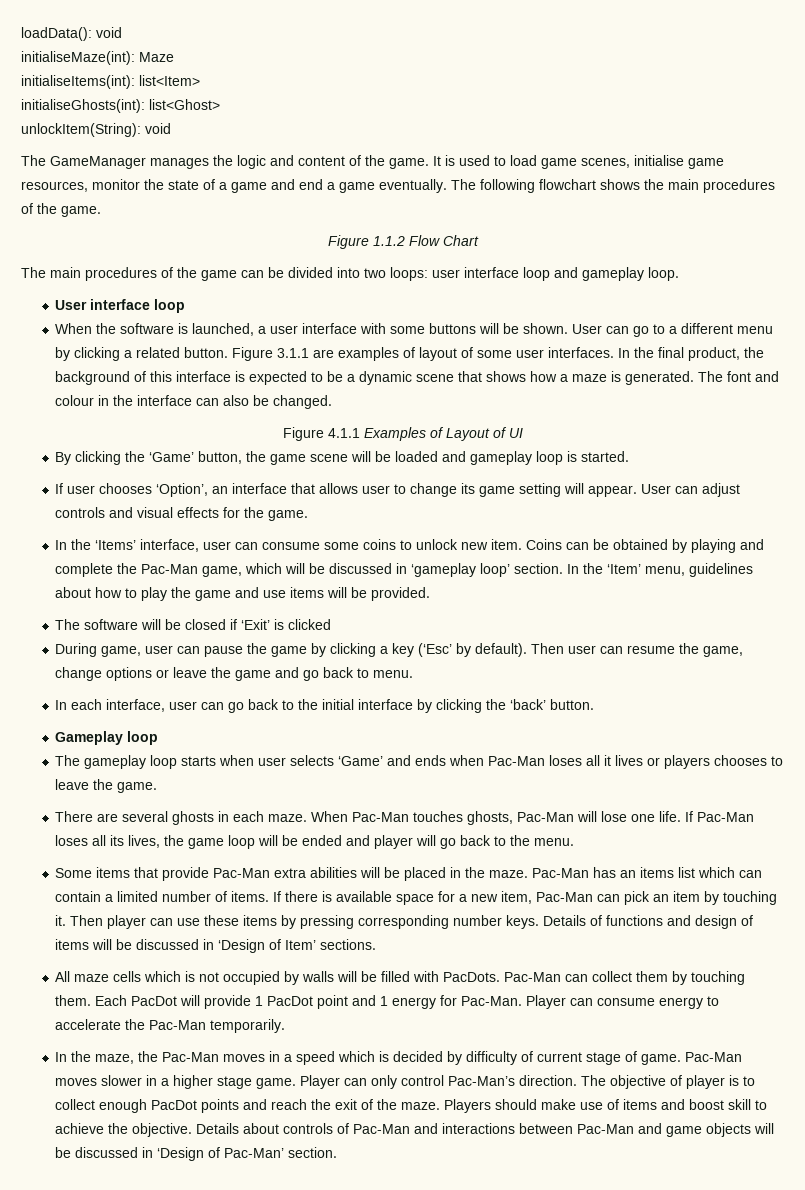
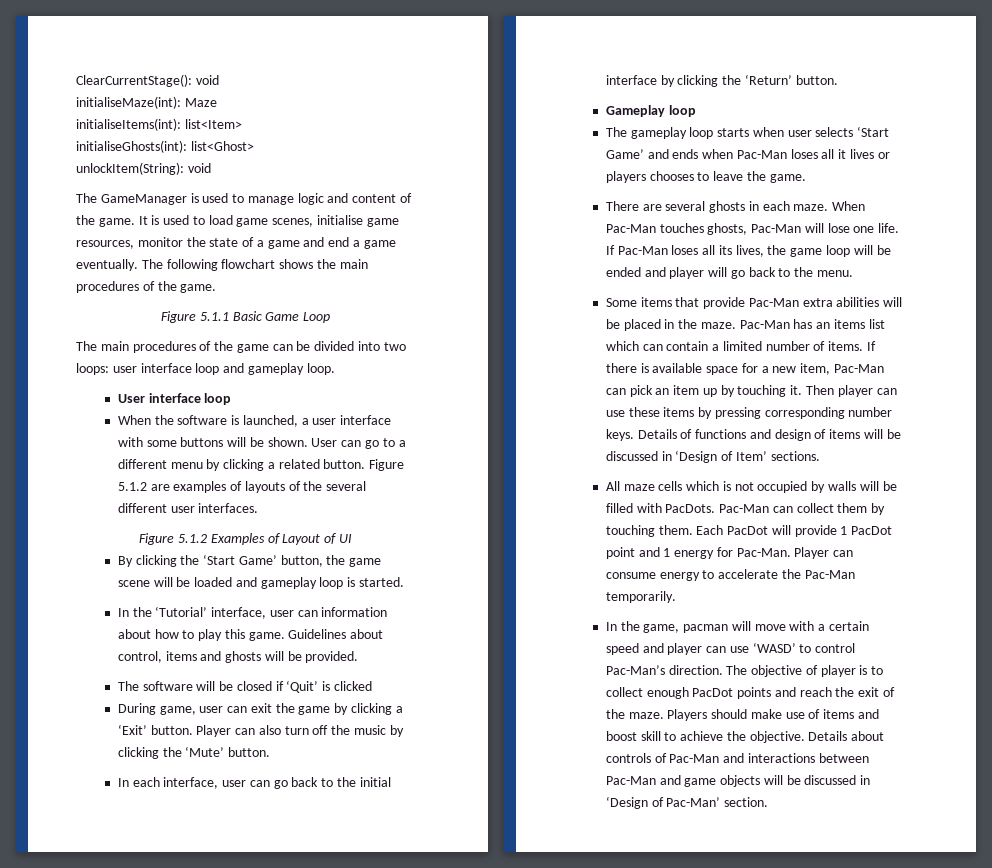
[21,27,92,41] loadData(): -> [76,74,192,87] ClearCurrentStage():
[150,155,233,169] manages the -> [190,193,294,205] is used to manage
[372,235,479,246] 1.1.2 Flow Chart -> [199,311,331,323] 5.1.1 Basic Game Loop
[277,348,310,358] 3.1.1 -> [117,482,147,491] 5.1.2
[419,347,765,361] [55,371,780,385] [55,395,333,409] [282,427,360,441] layout of some user interfaces. In the final product, the background of this interface is expected to be a dynamic scene that shows how a maze is generated. The font and colour in the interface can also be changed. // Figure 4.1.1 -> [244,481,367,493] [117,503,259,513] [139,533,207,545] layouts of the several different user interfaces. // Figure 5.1.2
[149,452,195,462] ‘Game’ -> [203,554,277,565] ‘Start Game’
[55,483,741,497] [55,507,309,521] [55,539,765,553] [55,563,754,577] [55,587,325,601] // If user chooses ‘Option’, an interface that allows user to change its game setting will appear. User can adjust controls and visual effects for the game. // In the ‘Items’ interface, user can consume some coins to unlock new item. Coins can be obtained by playing and complete the Pac-Man game, which will be discussed in ‘gameplay loop’ section. In the ‘Item’ menu, guidelines about how to play the game and use items -> [117,606,388,619] [117,629,384,641] [117,651,262,663] // In the ‘Tutorial’ interface, user can information about how to play this game. Guidelines about control, items and ghosts
[241,619,271,630] ‘Exit’ -> [286,680,319,693] ‘Quit’
[204,646,244,657] pause -> [250,703,272,713] exit
[392,643,744,657] [55,667,414,681] key (‘Esc’ by default). Then user can resume the game, change options or leave the game and go back to menu. -> [117,724,404,737] [117,746,271,759] ‘Exit’ button. Player can also turn off the music by clicking the ‘Mute’ button.
[510,699,547,710] ‘back’ -> [744,74,792,85] ‘Return’
[338,756,384,766] ‘Game’ -> [857,126,890,137] [605,149,644,159] ‘Start Game’
(701, 896) none -> [702,388,717,397] up
[95,1051,743,1065] [55,1075,398,1089] maze, the Pac-Man moves in a speed which is decided by difficulty of current stage of game. Pac-Man moves slower in a higher stage game. Player can only -> [643,621,870,633] [605,642,812,655] game, pacman will move with a certain speed and player can use ‘WASD’ to

